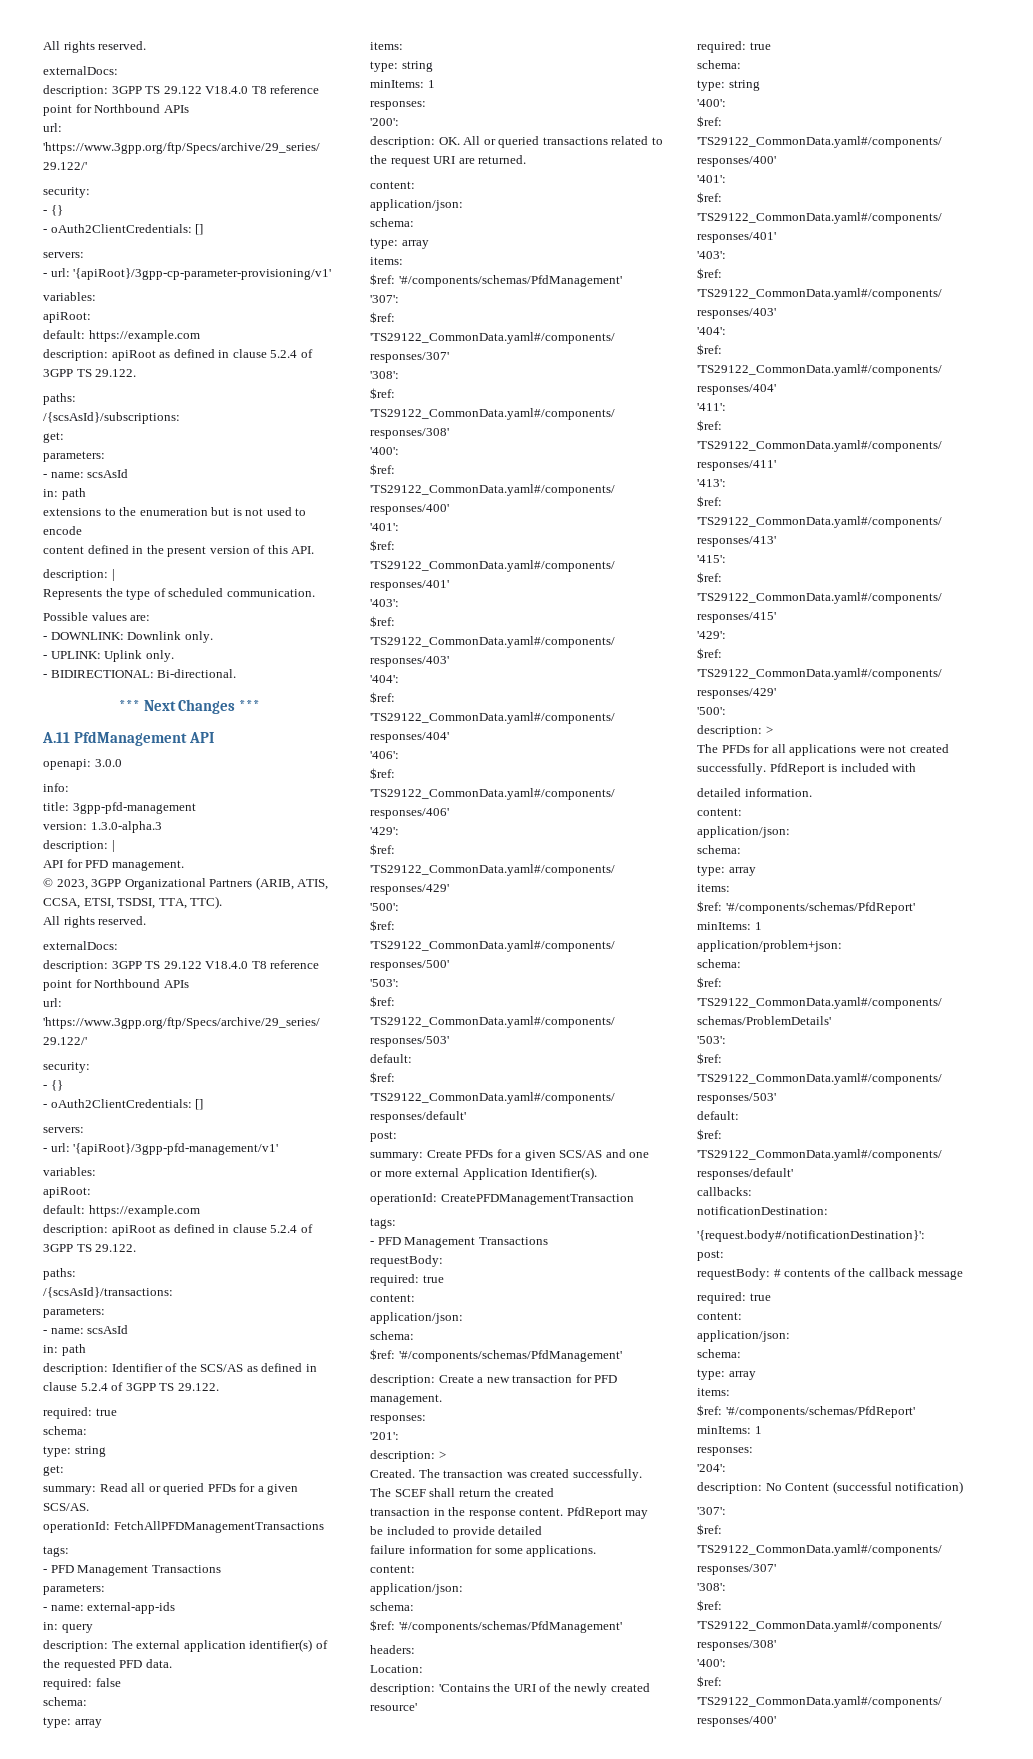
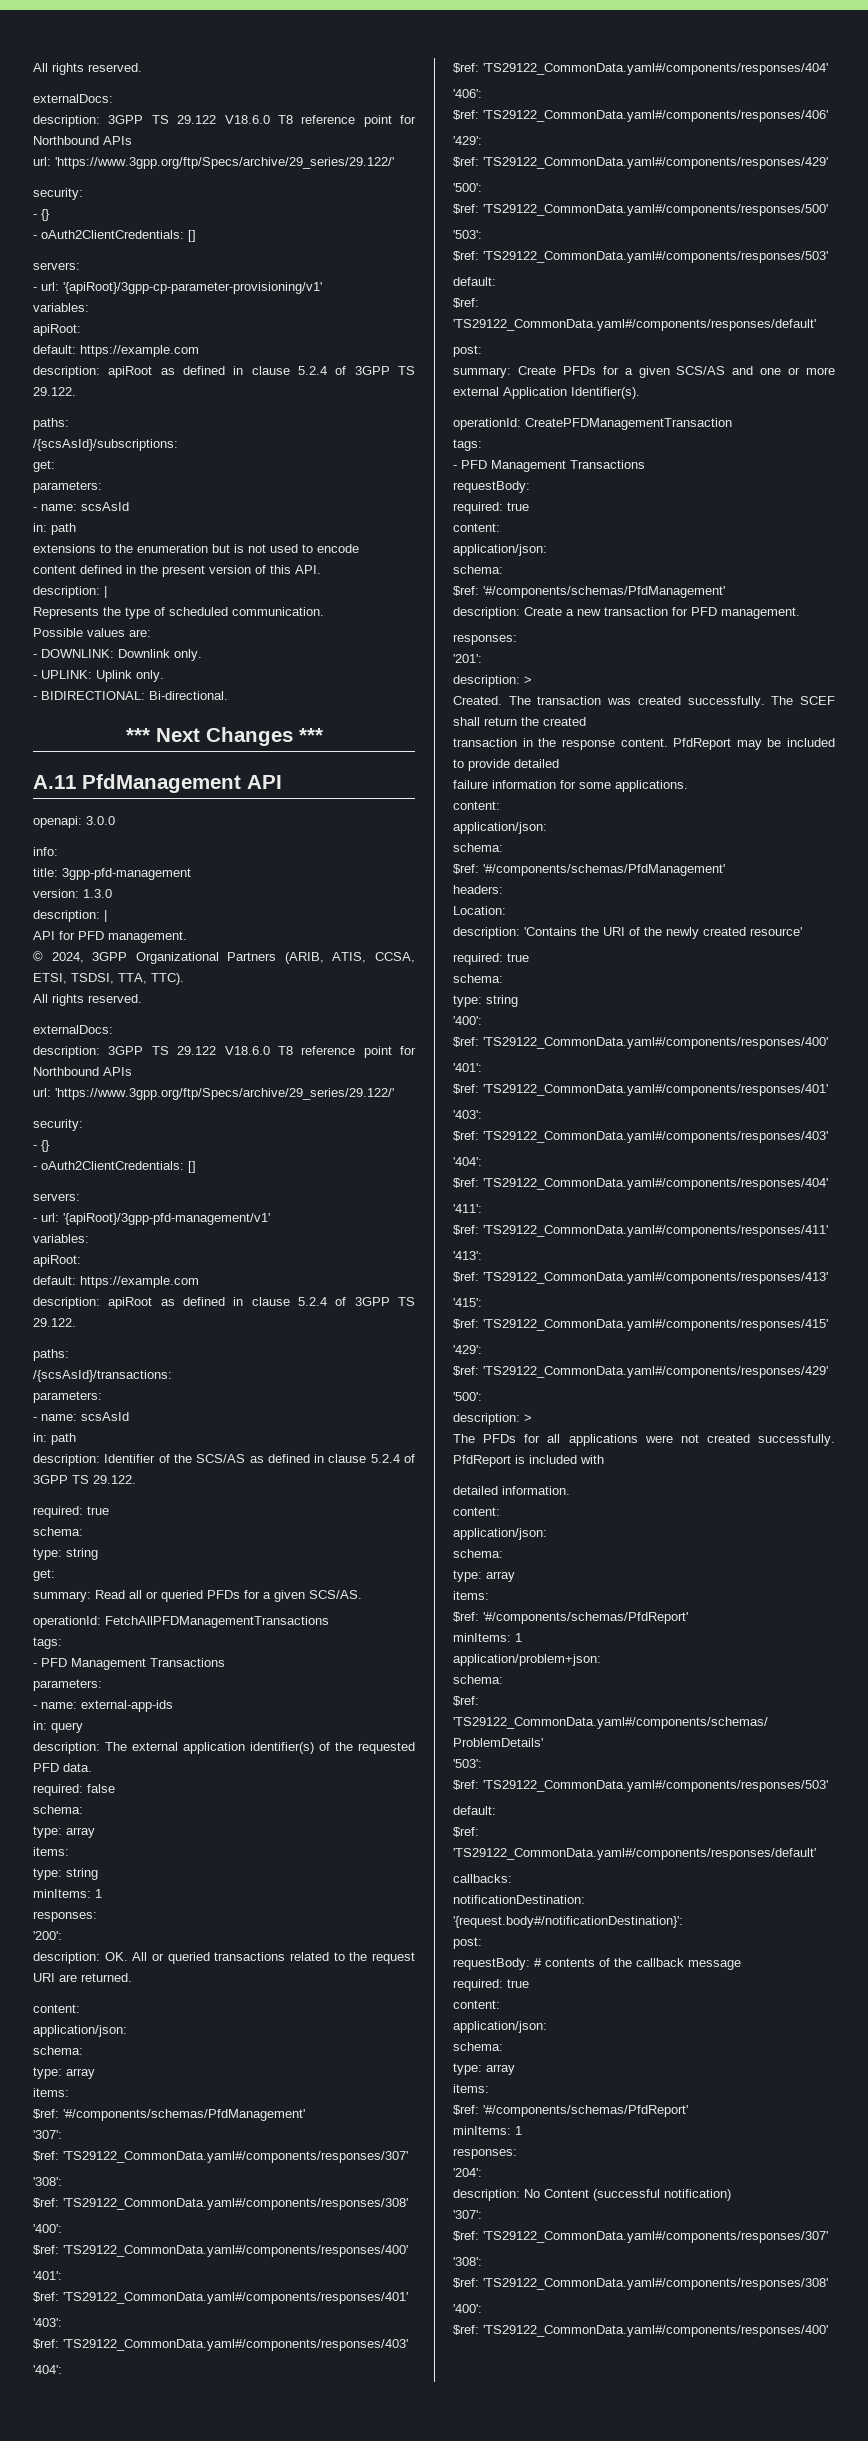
[43,41,147,53] [43,66,118,75] [43,85,249,97] All rights reserved. // externalDocs: // description: 3GPP TS 29.122 V18.4.0 -> [33,63,142,75] [33,94,113,103] [33,115,270,127] All rights reserved. // externalDocs: // description: 3GPP TS 29.122 V18.6.0
[90,821,162,833] 1.3.0-alpha.3 -> [83,889,112,898] 1.3.0
[56,879,88,890] 2023, -> [51,952,84,963] 2024,
[205,961,249,969] V18.4.0 -> [224,1046,270,1055] V18.6.0

